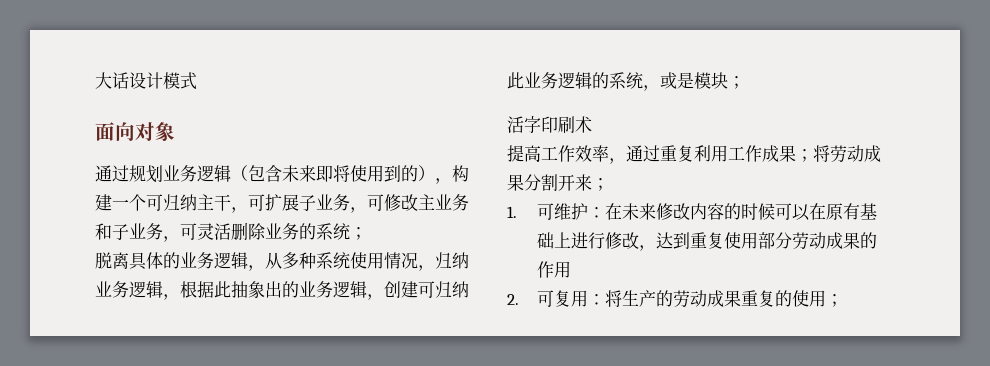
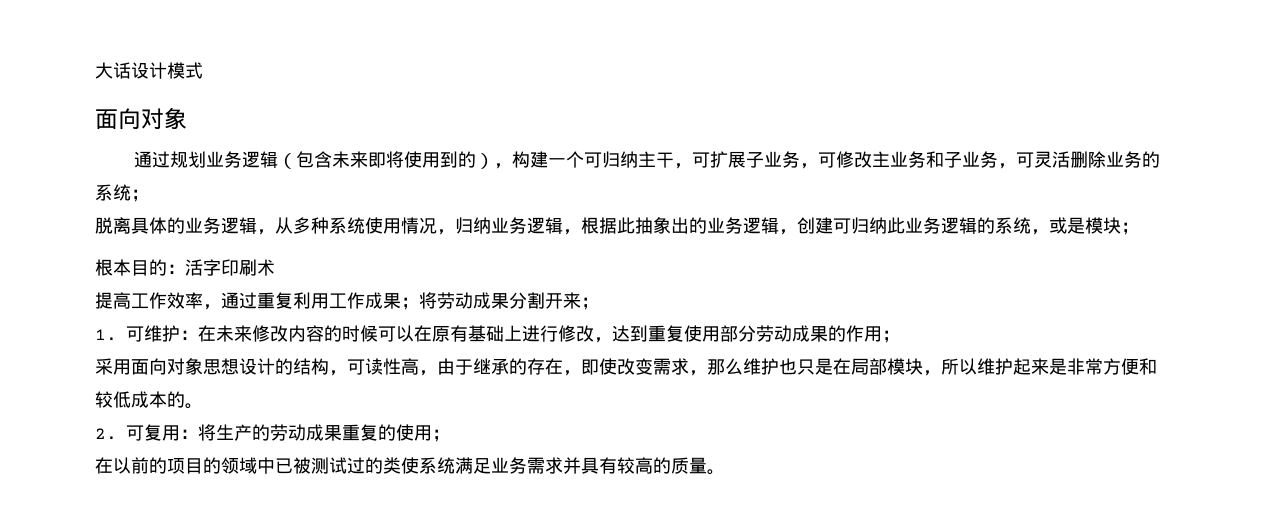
(745, 82) none -> [95,259,185,276] 根本目的：
(572, 269) none -> [882,330,900,343] [95,358,1157,376] [95,391,203,409] ； // 采用面向对象思想设计的结构，可读性高，由于继承的存在，即使改变需求，那么维护也只是在局部模块，所以维护起来是非常方便和较低成本的。
(844, 300) none -> [95,457,725,475] // 在以前的项目的领域中已被测试过的类使系统满足业务需求并具有较高的质量。

